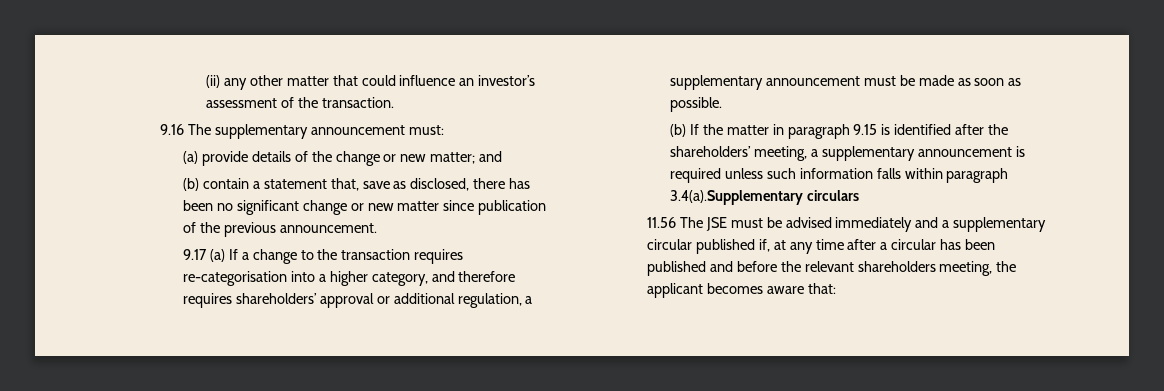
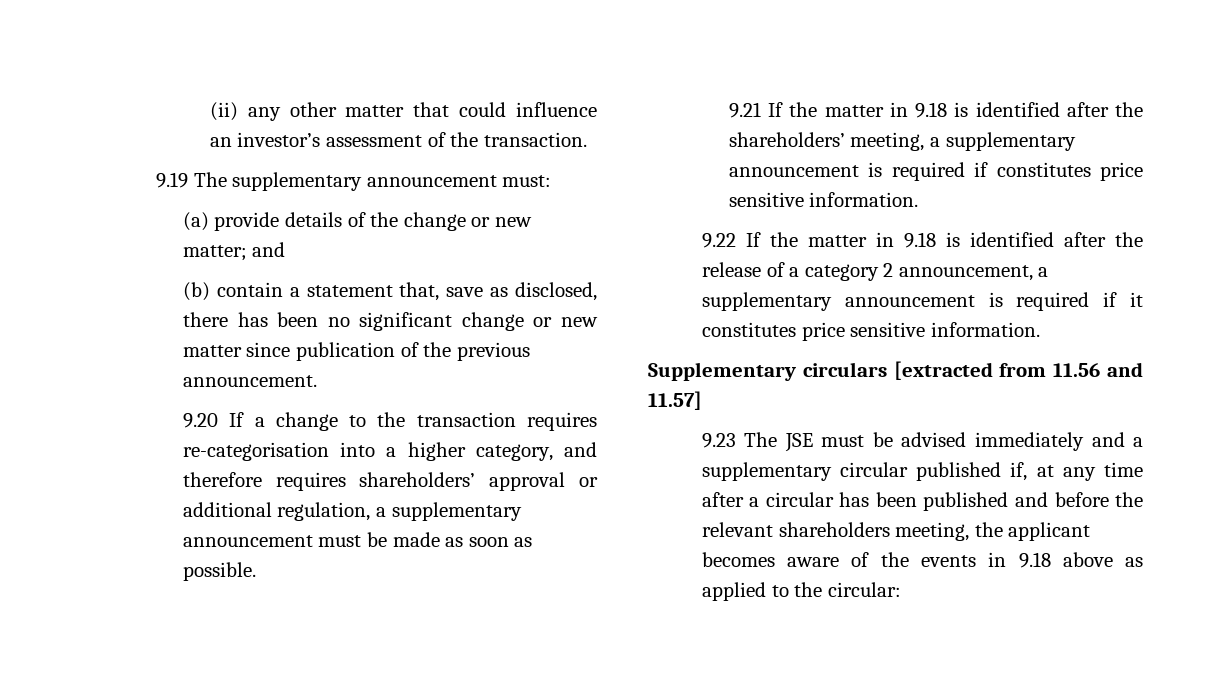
[159,124,184,135] 9.16 -> [155,172,188,188] 9.19
[182,249,225,262] 9.17 (a) -> [182,413,218,428] 9.20
[669,124,878,139] (b) If the matter in paragraph 9.15 -> [728,102,948,118] 9.21 If the matter in 9.18
[724,168,1009,183] [669,190,859,205] [646,217,676,228] unless such information falls within paragraph 3.4(a).Supplementary circulars // 11.56 -> [974,162,1143,181] [728,192,919,207] [701,232,1143,248] [701,262,1049,281] [701,292,1143,311] [701,322,1040,341] [648,361,1143,381] [648,391,702,410] [701,433,736,448] if constitutes price sensitive information. // 9.22 If the matter in 9.18 is identified after the release of a category 2 announcement, a supplementary announcement is required if it constitutes price sensitive information. // Supplementary circulars [extracted from 11.56 and 11.57] // 9.23
[807,283,836,294] that: -> [851,552,1143,568] [701,582,901,601] of the events in 9.18 above as applied to the circular:

